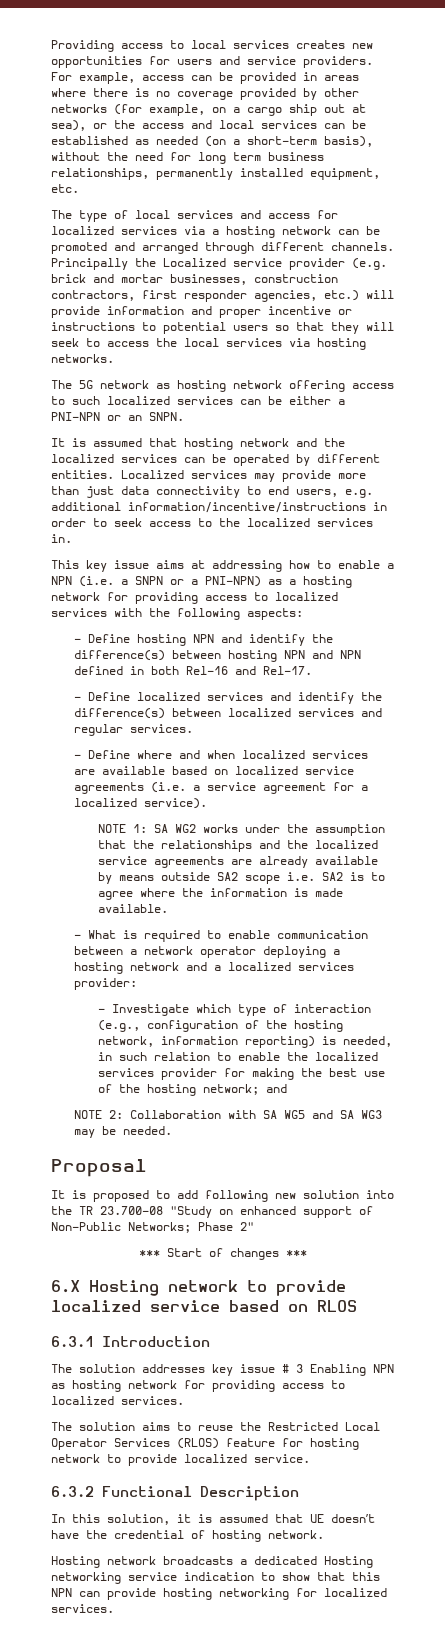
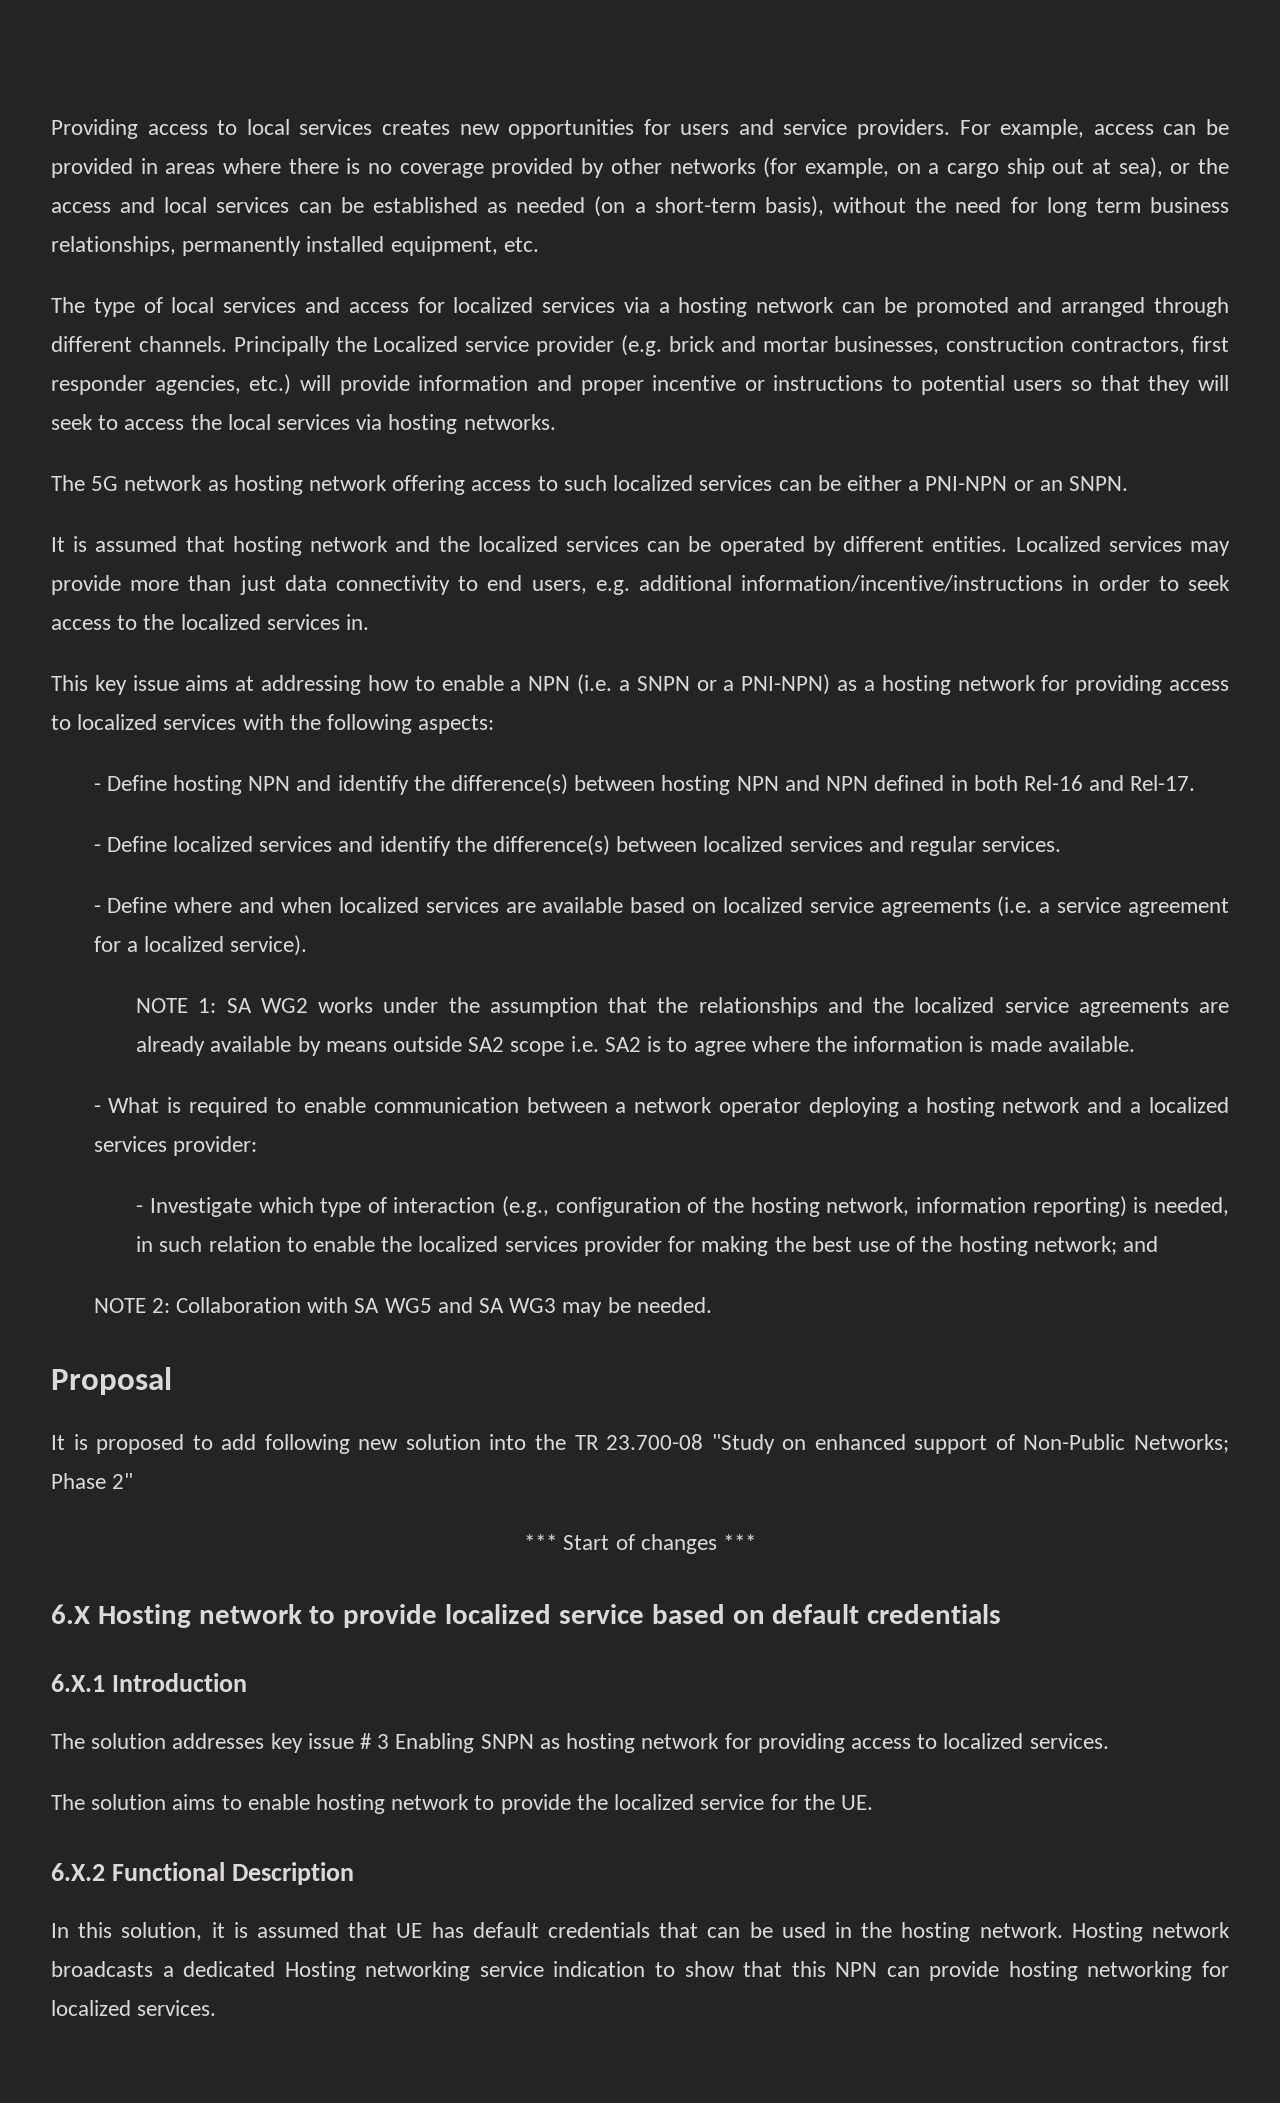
[317,1300,357,1312] [51,1336,94,1347] RLOS // 6.3.1 -> [772,1604,1002,1624] [51,1674,105,1692] default credentials // 6.X.1
[373,1364,394,1373] NPN -> [480,1734,534,1749] SNPN
[198,1422,380,1431] [51,1438,359,1450] [51,1454,310,1466] [51,1486,94,1497] reuse the Restricted Local Operator Services (RLOS) feature for hosting network to provide localized service. // 6.3.2 -> [247,1794,873,1814] [51,1863,105,1881] enable hosting network to provide the localized service for the UE. // 6.X.2
[331,1514,375,1523] [51,1530,205,1539] doesn’t have the credential of -> [431,1922,893,1938] has default credentials that can be used in the
(324, 1534) // -> (1063, 1930) none

